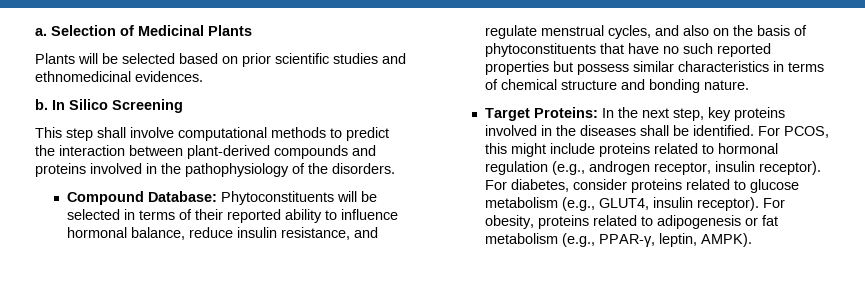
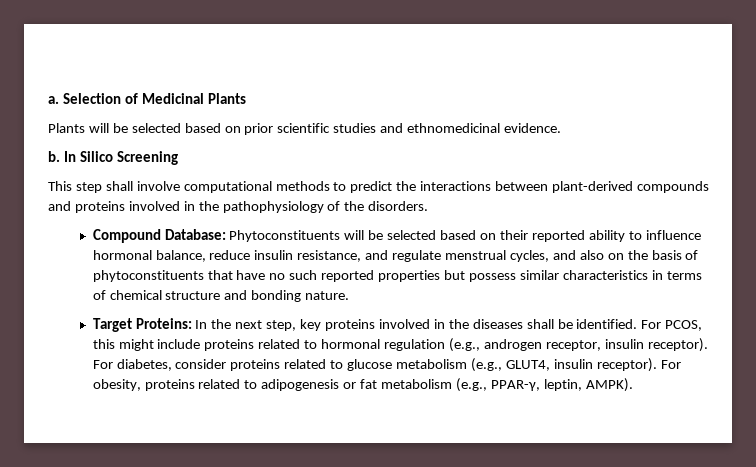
[135,71,203,82] evidences. -> [504,123,562,133] evidence.
[59,145,125,156] interaction -> [420,181,492,191] interactions
[124,209,193,220] in terms of -> [440,230,497,240] based on

